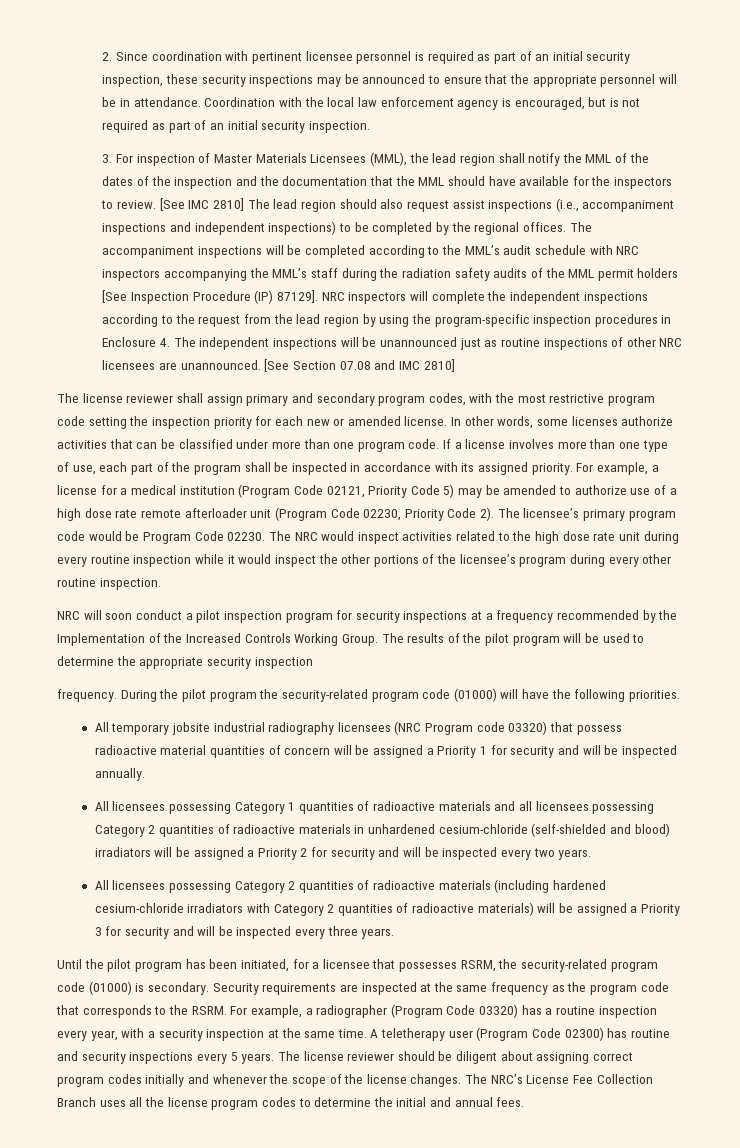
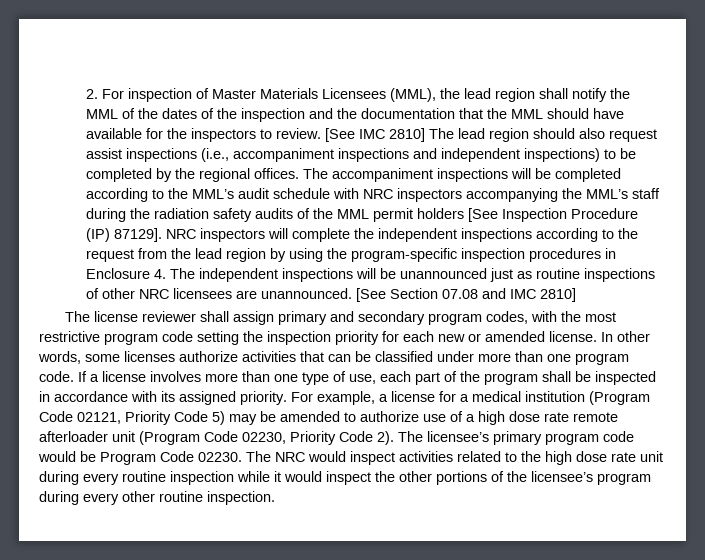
[116,51,631,64] [102,74,677,87] [102,97,641,110] [102,120,370,133] [102,154,113,163] Since coordination with pertinent licensee personnel is required as part of an initial security inspection, these security inspections may be announced to ensure that the appropriate personnel will be in attendance. Coordination with the local law enforcement agency is encouraged, but is not required as part of an initial security inspection. // 3. -> (99, 94) none
[57,610,678,623] [57,633,645,646] [57,656,313,669] [57,688,681,702] [94,721,622,735] [94,745,677,758] [94,768,145,781] [94,801,655,814] [94,823,670,837] [94,847,592,860] [94,879,607,893] [94,902,680,916] [94,926,395,939] [57,959,658,972] [57,981,669,995] [56,1004,657,1018] [57,1027,670,1041] [57,1051,634,1064] [57,1074,653,1087] [57,1097,525,1110] // NRC will soon conduct a pilot inspection program for security inspections at a frequency recommended by the Implementation of the Increased Controls Working Group. The results of the pilot program will be used to determine the appropriate security inspection // frequency. During the pilot program the security-related program code (01000) will have the following priorities. // All temporary jobsite industrial radiography licensees (NRC Program code 03320) that possess radioactive material quantities of concern will be assigned a Priority 1 for security and will be inspected annually. // All licensees possessing Category 1 quantities of radioactive materials and all licensees possessing Category 2 quantities of radioactive materials in unhardened cesium-chloride (self-shielded and blood) irradiators will be assigned a Priority 2 for security and will be inspected every two years. // All licensees possessing Category 2 quantities of radioactive materials (including hardened cesium-chloride irradiators with Category 2 quantities of radioactive materials) will be assigned a Priority 3 for security and will be inspected every three years. // Until the pilot program has been initiated, for a licensee that possesses RSRM, the security-related program code (01000) is secondary. Security requirements are inspected at the same frequency as the program code that corresponds to the RSRM. For example, a radiographer (Program Code 03320) has a routine inspection every year, with a security inspection at the same time. A teletherapy user (Program Code 02300) has routine and security inspections every 5 years. The license reviewer should be diligent about assigning correct program codes initially and whenever the scope of the license changes. The NRC’s License Fee Collection Branch uses all the license program codes to determine the initial and annual fees. -> (275, 498) none

